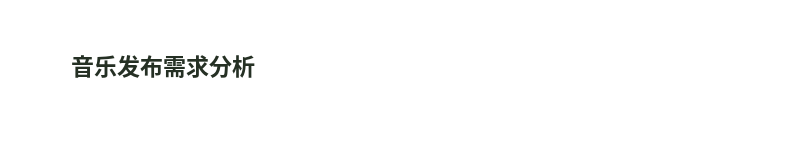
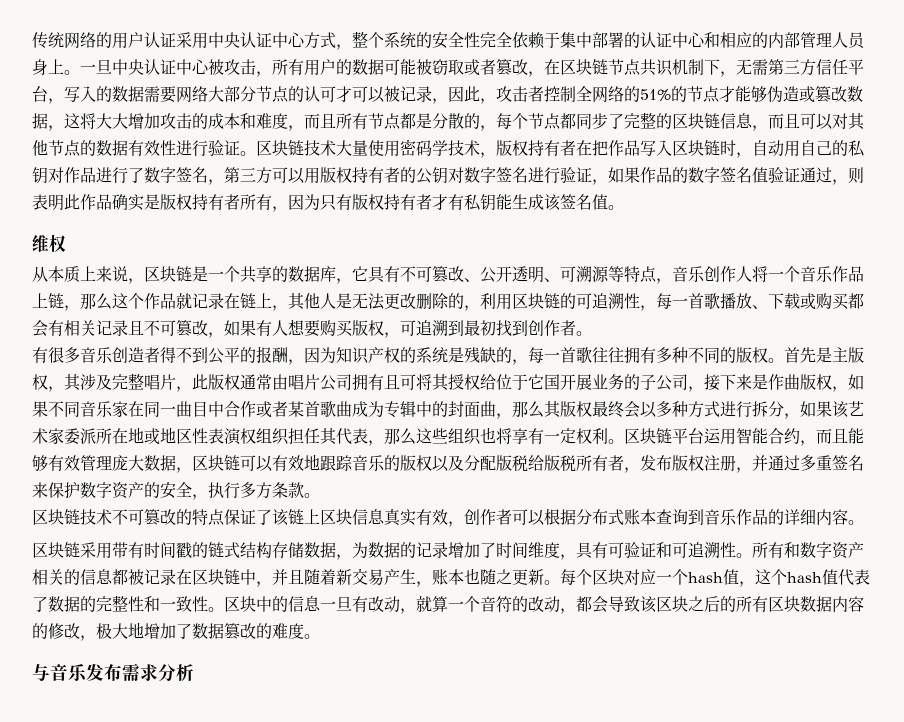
(71, 66) none -> [32,31,865,50] [32,59,864,77] [32,86,863,104] [32,112,865,131] [32,139,865,158] [32,167,864,185] [32,194,624,212] [32,234,66,252] [32,266,864,284] [32,293,864,311] [32,319,592,338] [32,346,864,365] [32,373,864,392] [32,401,864,419] [32,427,864,446] [32,454,864,473] [32,482,320,500] [32,508,864,527] [32,542,864,560] [32,568,870,587] [32,595,864,614] [32,622,320,641] [32,664,50,681] 传统网络的用户认证采用中央认证中心方式，整个系统的安全性完全依赖于集中部署的认证中心和相应的内部管理人员身上。一旦中央认证中心被攻击，所有用户的数据可能被窃取或者篡改，在区块链节点共识机制下，无需第三方信任平台，写入的数据需要网络大部分节点的认可才可以被记录，因此，攻击者控制全网络的51%的节点才能够伪造或篡改数据，这将大大增加攻击的成本和难度，而且所有节点都是分散的，每个节点都同步了完整的区块链信息，而且可以对其他节点的数据有效性进行验证。区块链技术大量使用密码学技术，版权持有者在把作品写入区块链时，自动用自己的私钥对作品进行了数字签名，第三方可以用版权持有者的公钥对数字签名进行验证，如果作品的数字签名值验证通过，则表明此作品确实是版权持有者所有，因为只有版权持有者才有私钥能生成该签名值。 // 维权 // 从本质上来说，区块链是一个共享的数据库，它具有不可篡改、公开透明、可溯源等特点，音乐创作人将一个音乐作品上链，那么这个作品就记录在链上，其他人是无法更改删除的，利用区块链的可追溯性，每一首歌播放、下载或购买都会有相关记录且不可篡改，如果有人想要购买版权，可追溯到最初找到创作者。 // 有很多音乐创造者得不到公平的报酬，因为知识产权的系统是残缺的，每一首歌往往拥有多种不同的版权。首先是主版权，其涉及完整唱片，此版权通常由唱片公司拥有且可将其授权给位于它国开展业务的子公司，接下来是作曲版权，如果不同音乐家在同一曲目中合作或者某首歌曲成为专辑中的封面曲，那么其版权最终会以多种方式进行拆分，如果该艺术家委派所在地或地区性表演权组织担任其代表，那么这些组织也将享有一定权利。区块链平台运用智能合约，而且能够有效管理庞大数据，区块链可以有效地跟踪音乐的版权以及分配版税给版税所有者，发布版权注册，并通过多重签名来保护数字资产的安全，执行多方条款。 // 区块链技术不可篡改的特点保证了该链上区块信息真实有效，创作者可以根据分布式账本查询到音乐作品的详细内容。 // 区块链采用带有时间戳的链式结构存储数据，为数据的记录增加了时间维度，具有可验证和可追溯性。所有和数字资产相关的信息都被记录在区块链中，并且随着新交易产生，账本也随之更新。每个区块对应一个hash值，这个hash值代表了数据的完整性和一致性。区块中的信息一旦有改动，就算一个音符的改动，都会导致该区块之后的所有区块数据内容的修改，极大地增加了数据篡改的难度。 // 与

